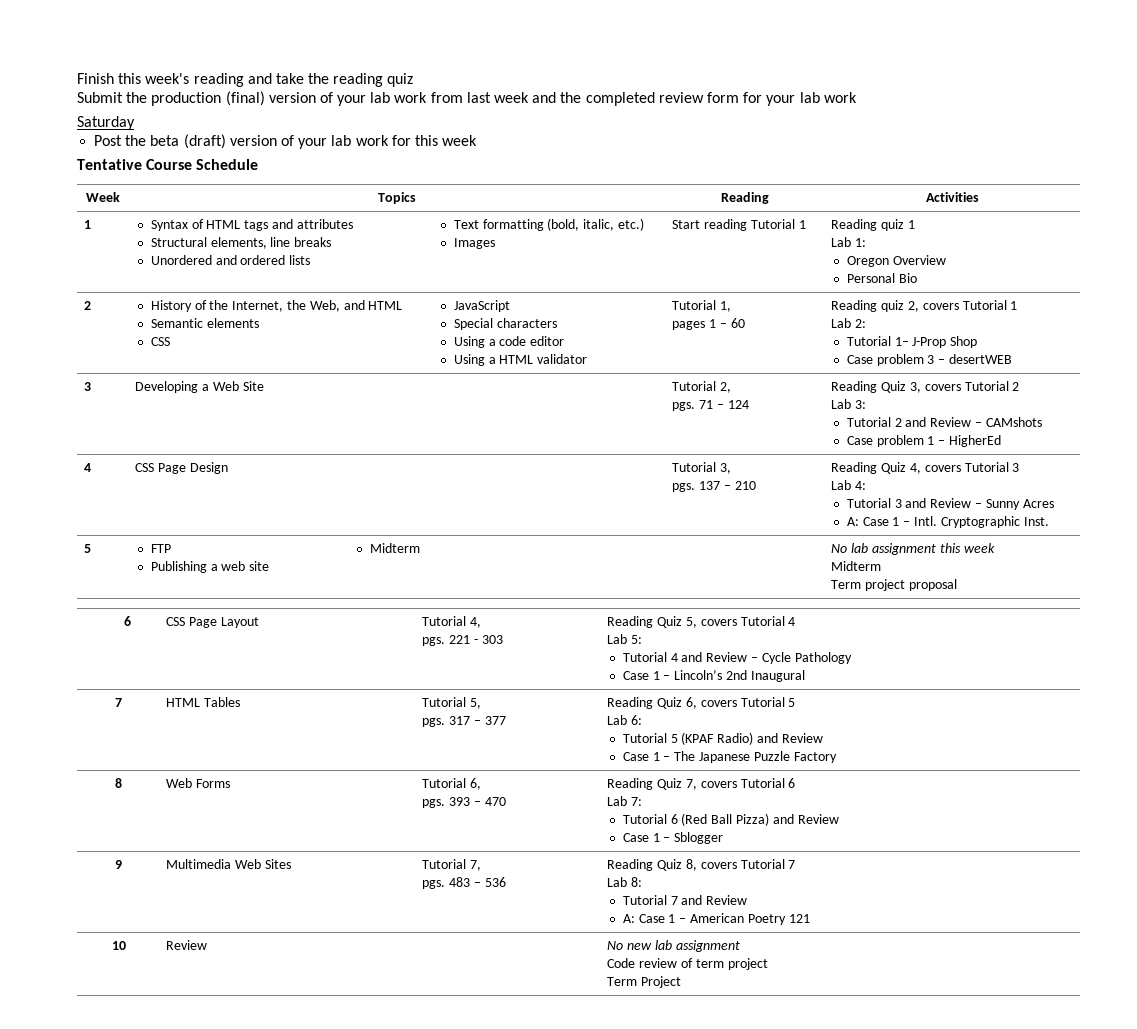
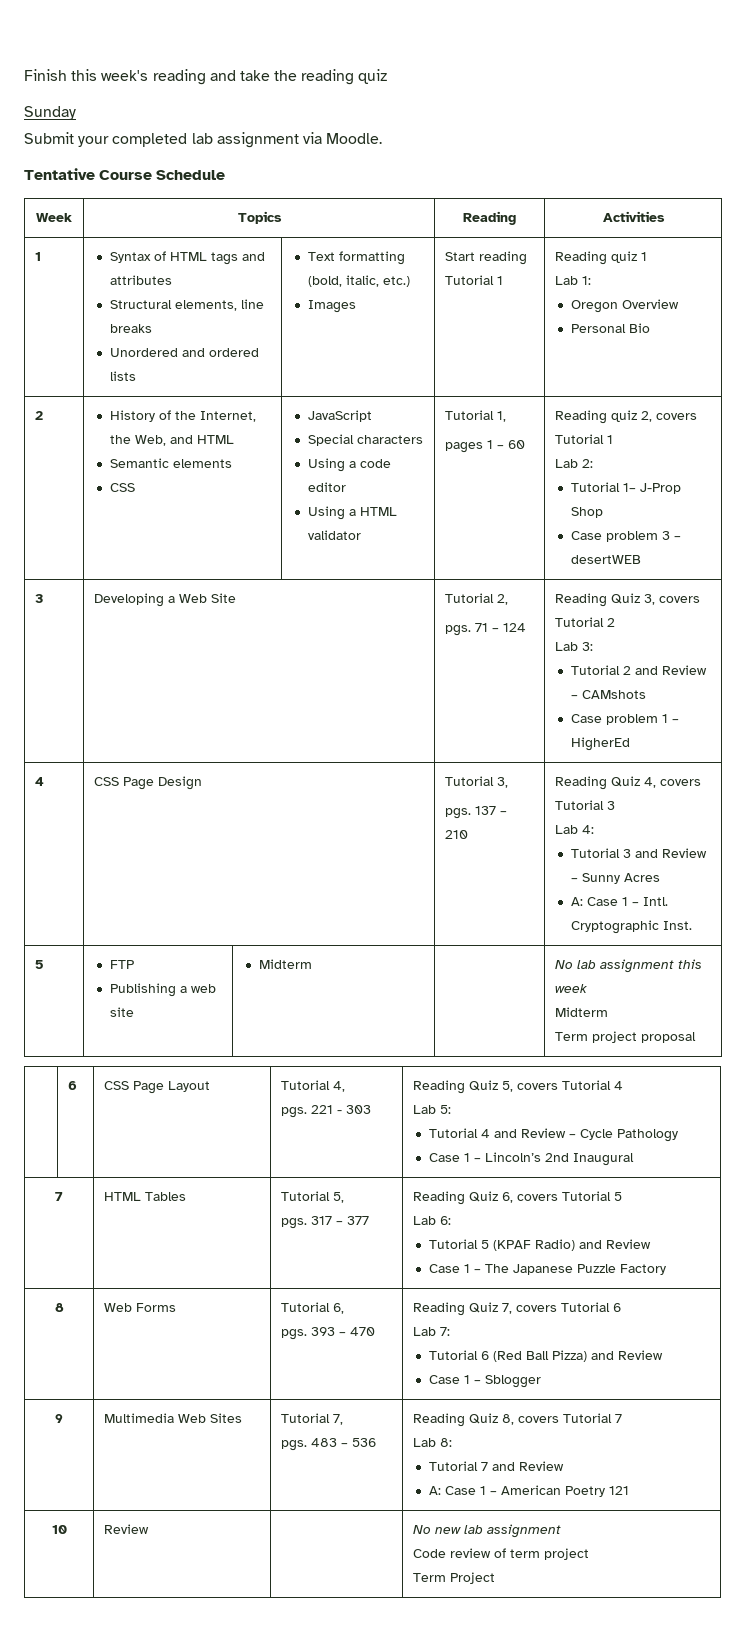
(414, 80) none -> [24,106,76,120] // Sunday
[126,91,857,106] [77,116,135,130] [94,134,478,149] the production (final) version of your lab work from last week and the completed review form for your lab work // Saturday // Post the beta (draft) version of your lab work for this week -> [78,132,383,148] your completed lab assignment via Moodle.

